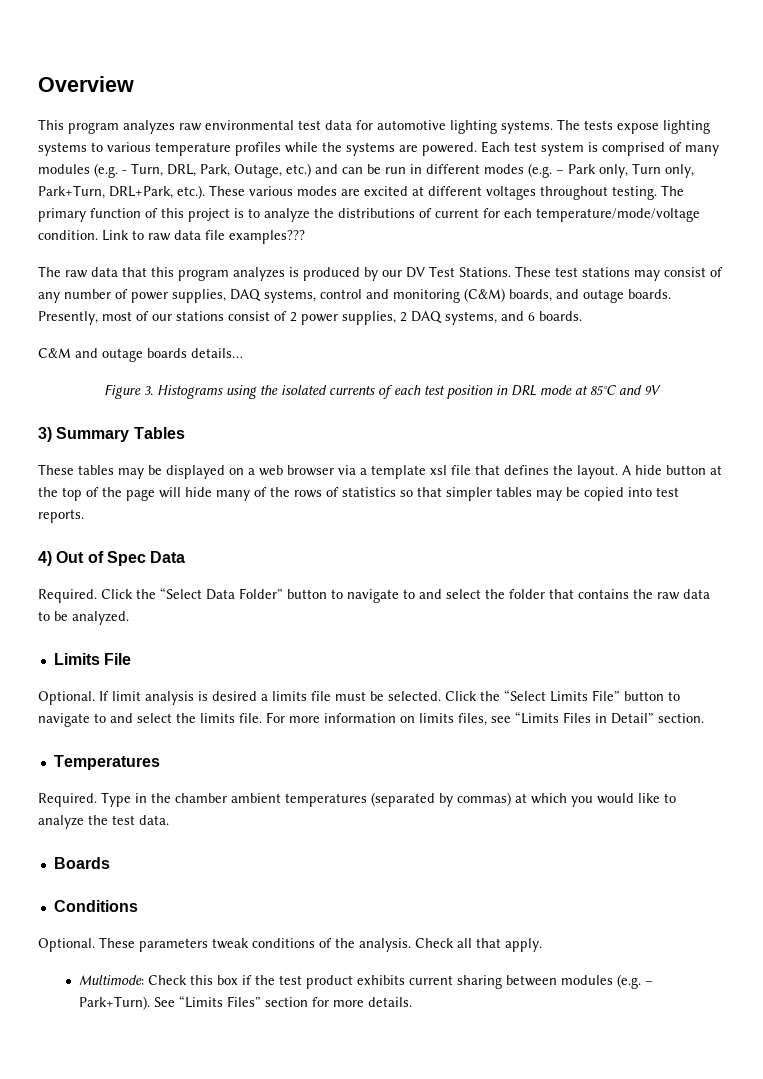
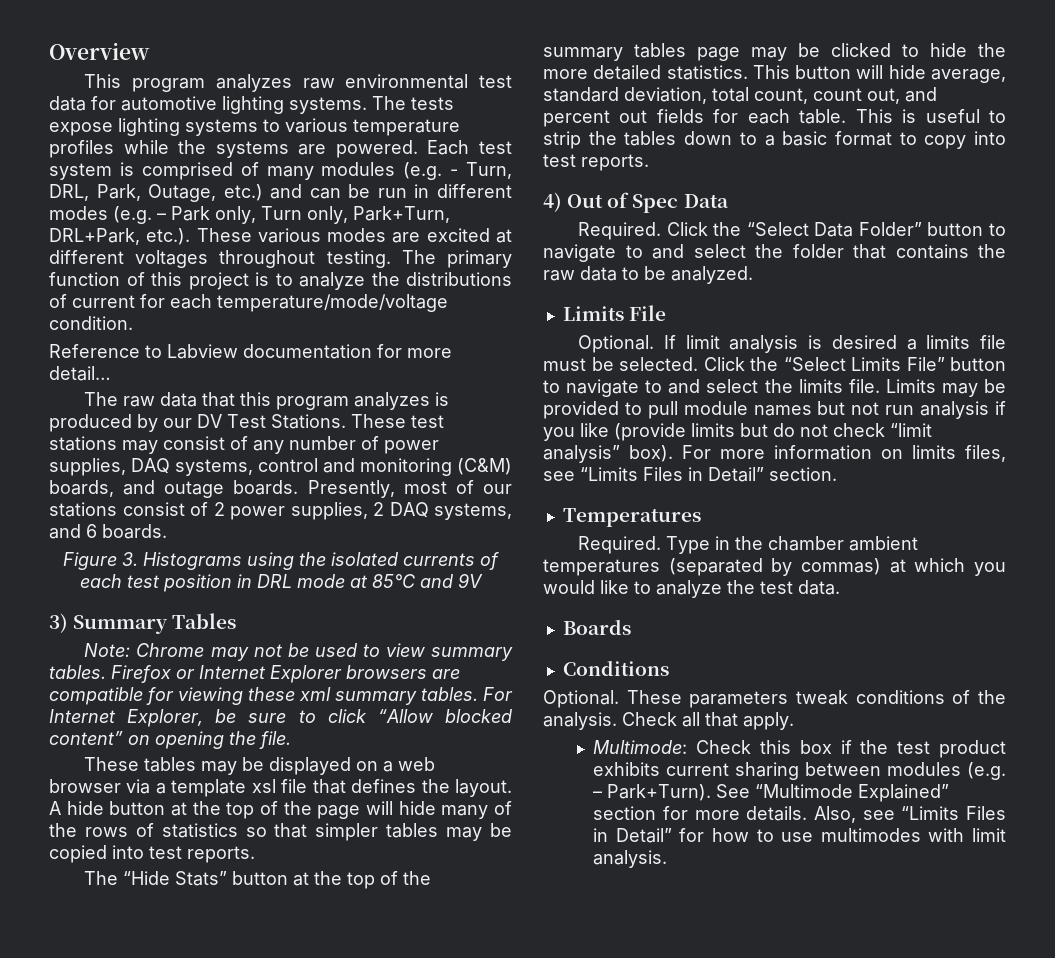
[102,230,305,244] Link to raw data file examples??? -> [49,344,452,359] [49,366,111,381] // Reference to Labview documentation for more detail…
[38,348,243,362] // C&M and outage boards details… -> (167, 531) none
(185, 433) none -> [84,643,513,661] [49,665,460,683] [49,687,513,705] [49,709,512,727] [49,731,291,749] // Note: Chrome may not be used to view summary tables. Firefox or Internet Explorer browsers are compatible for viewing these xml summary tables. For Internet Explorer, be sure to click “Allow blocked content” on opening the file.
(84, 516) none -> [84,871,432,889] [543,43,1006,61] [543,65,1006,83] [543,87,937,104] [543,109,1006,127] [543,131,1006,149] [543,154,649,171] // The “Hide Stats” button at the top of the summary tables page may be clicked to hide the more detailed statistics. This button will hide average, standard deviation, total count, count out, and percent out fields for each table. This is useful to strip the tables down to a basic format to copy into test reports.
(262, 718) none -> [885,379,1006,397] [543,401,1007,419] [543,423,932,441] [543,445,673,463] Limits may be provided to pull module names but not run analysis if you like (provide limits but do not check “limit analysis” box).
[179,995,262,1008] “Limits Files” -> [755,784,950,802] “Multimode Explained”
(413, 1002) none -> [813,806,1007,823] [593,828,1006,843] [593,850,668,868] Also, see “Limits Files in Detail” for how to use multimodes with limit analysis.

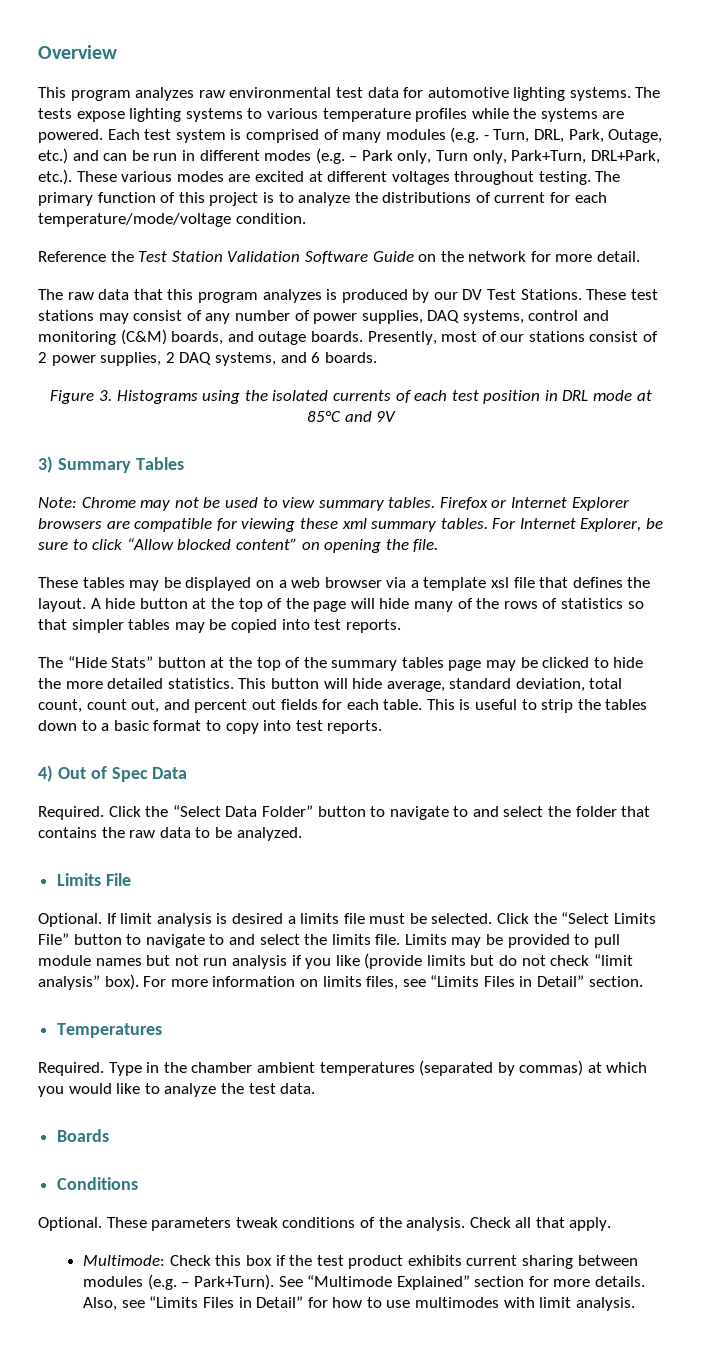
[145,344,452,359] [49,366,111,381] to Labview documentation for more detail… -> [110,251,641,264] the Test Station Validation Software Guide on the network for more detail.

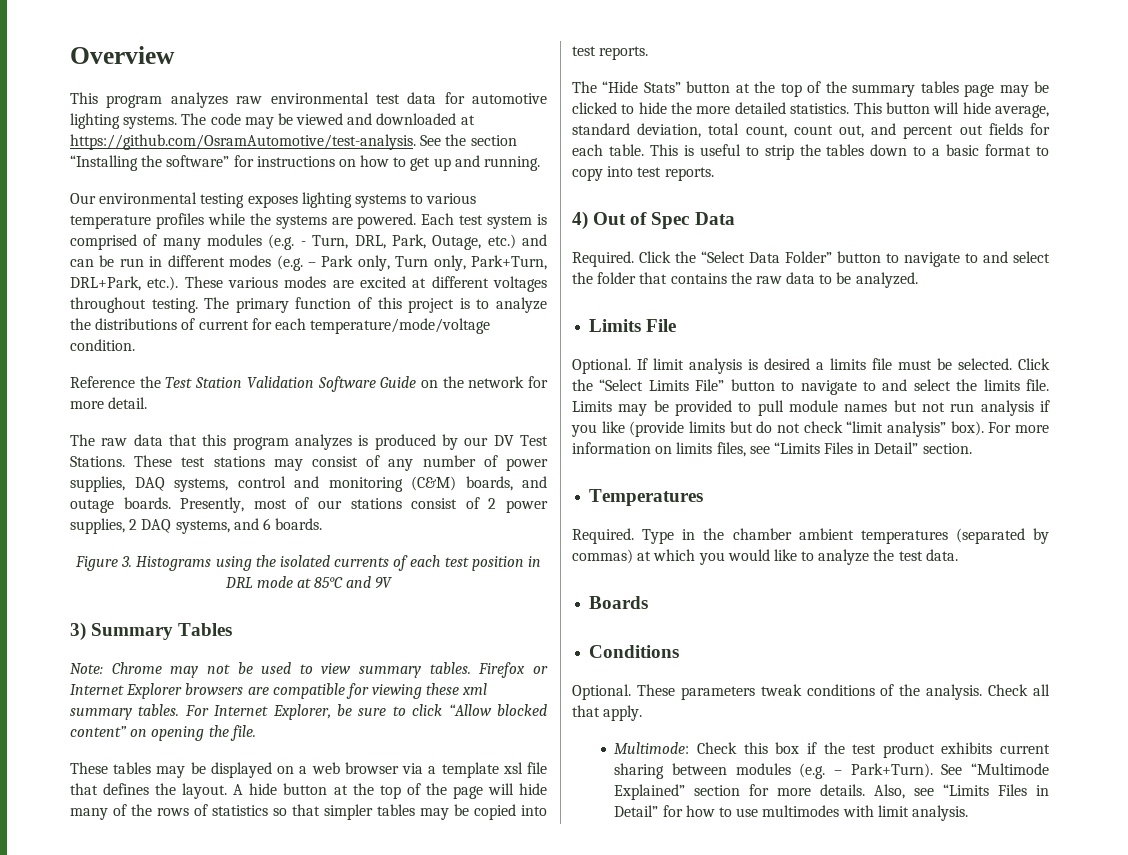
[38,108,125,122] tests expose -> [210,113,475,129] [70,134,517,150] [70,155,541,171] [70,192,298,208] code may be viewed and downloaded at https://github.com/OsramAutomotive/test-analysis. See the section “Installing the software” for instructions on how to get up and running. // Our environmental testing exposes

